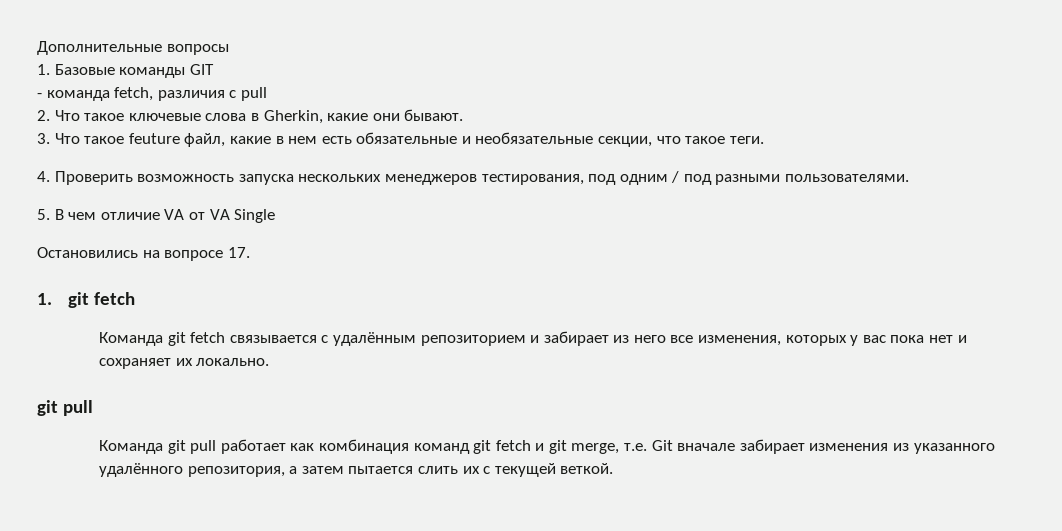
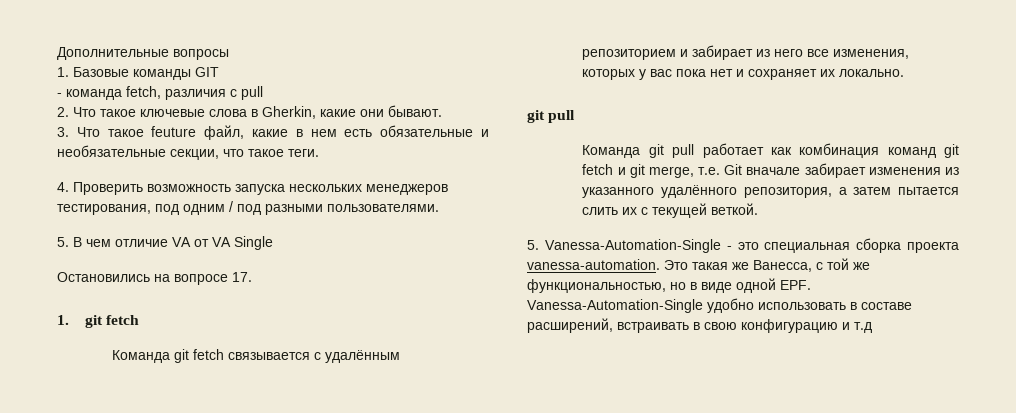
(614, 468) none -> [527,238,959,253] [527,258,870,272] [527,278,811,293] [527,298,912,313] [527,318,872,333] // 5. Vanessa-Automation-Single - это специальная сборка проекта vanessa-automation. Это такая же Ванесса, с той же функциональностью, но в виде одной EPF. Vanessa-Automation-Single удобно использовать в составе расширений, встраивать в свою конфигурацию и т.д

